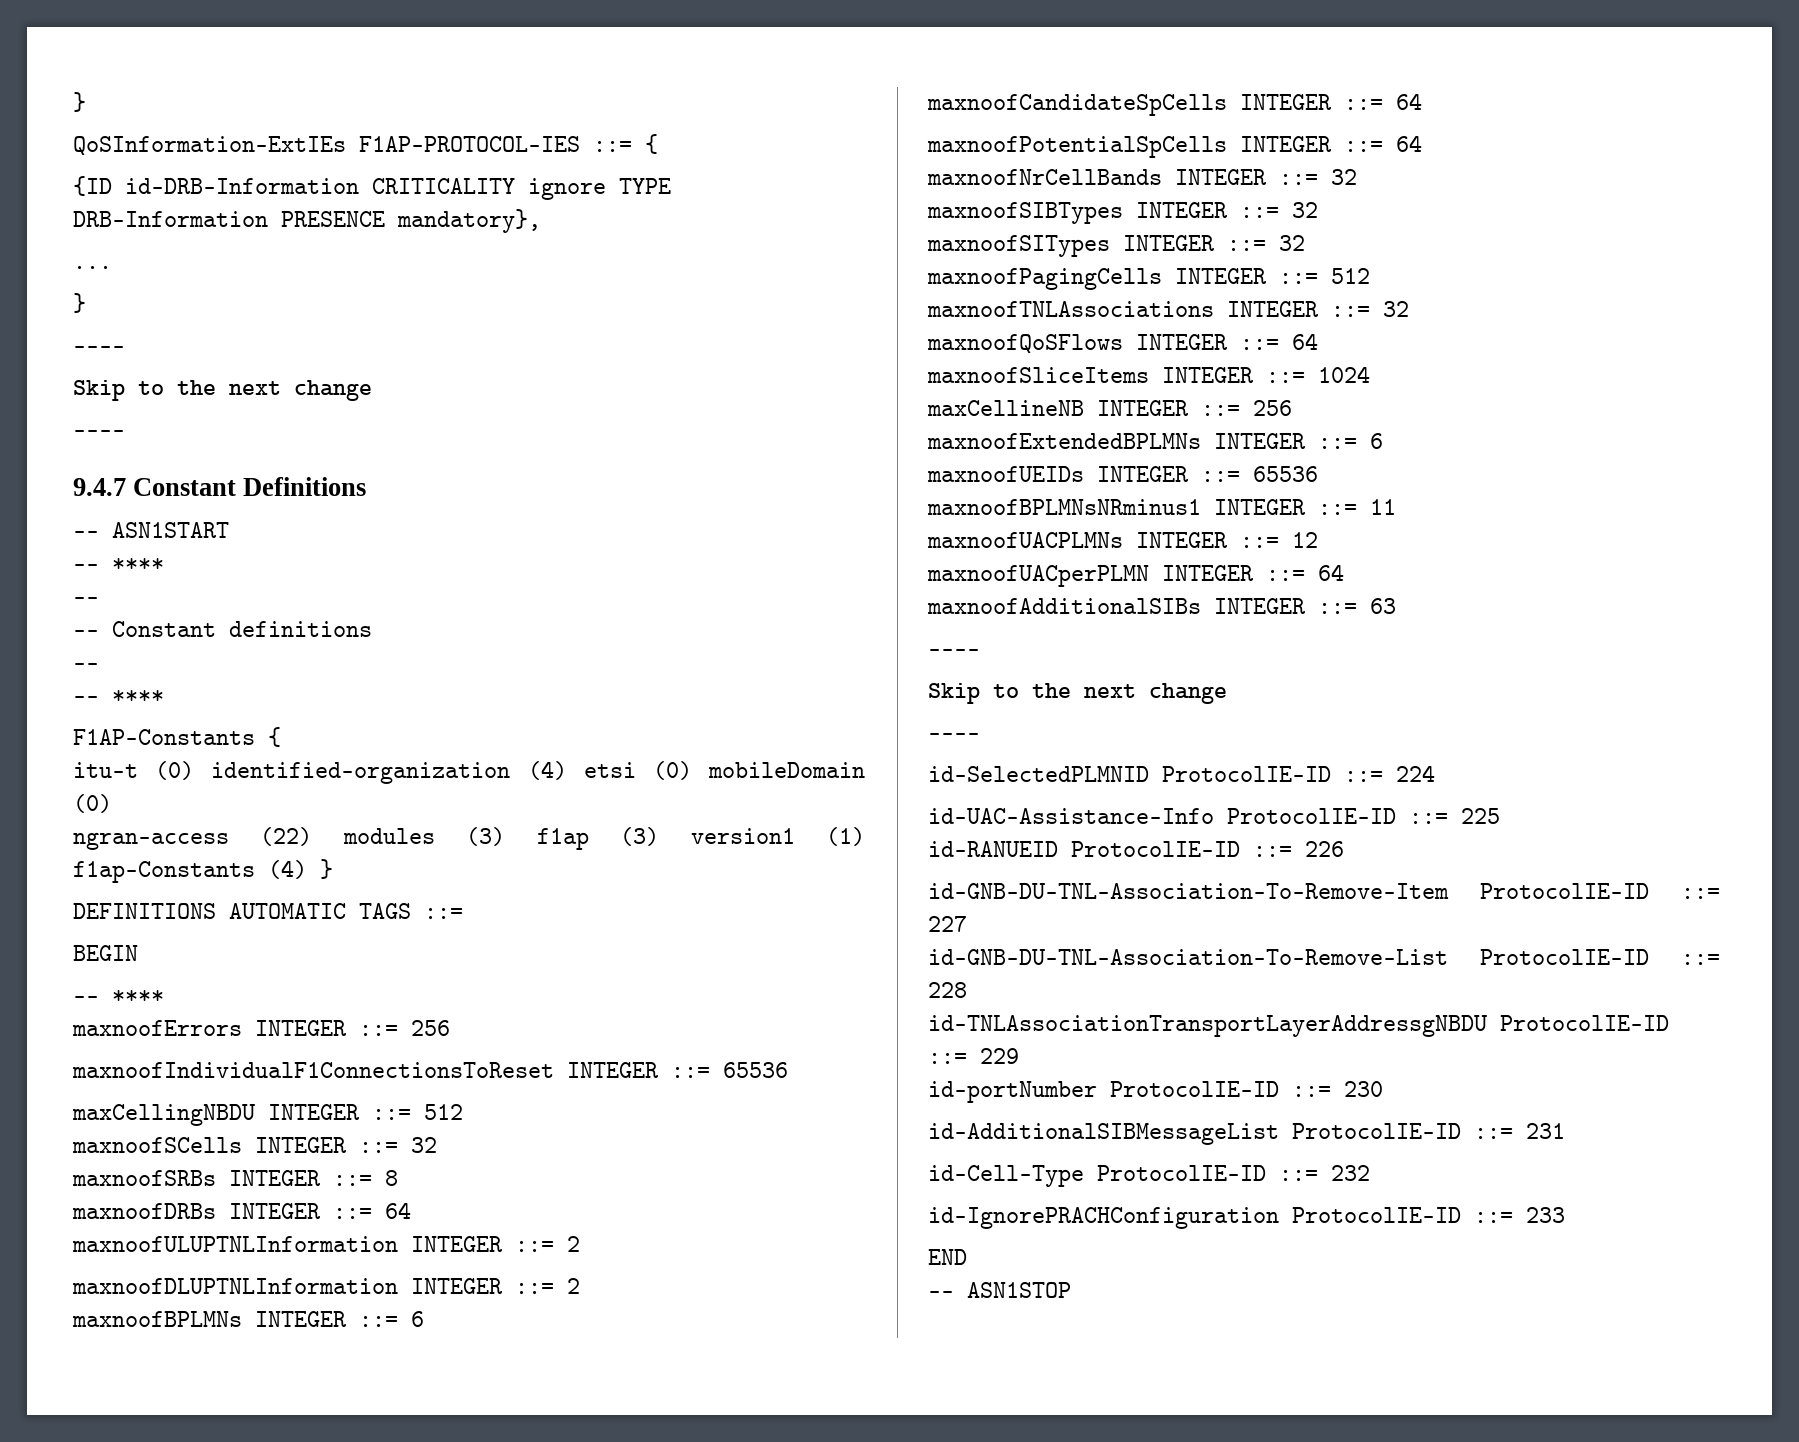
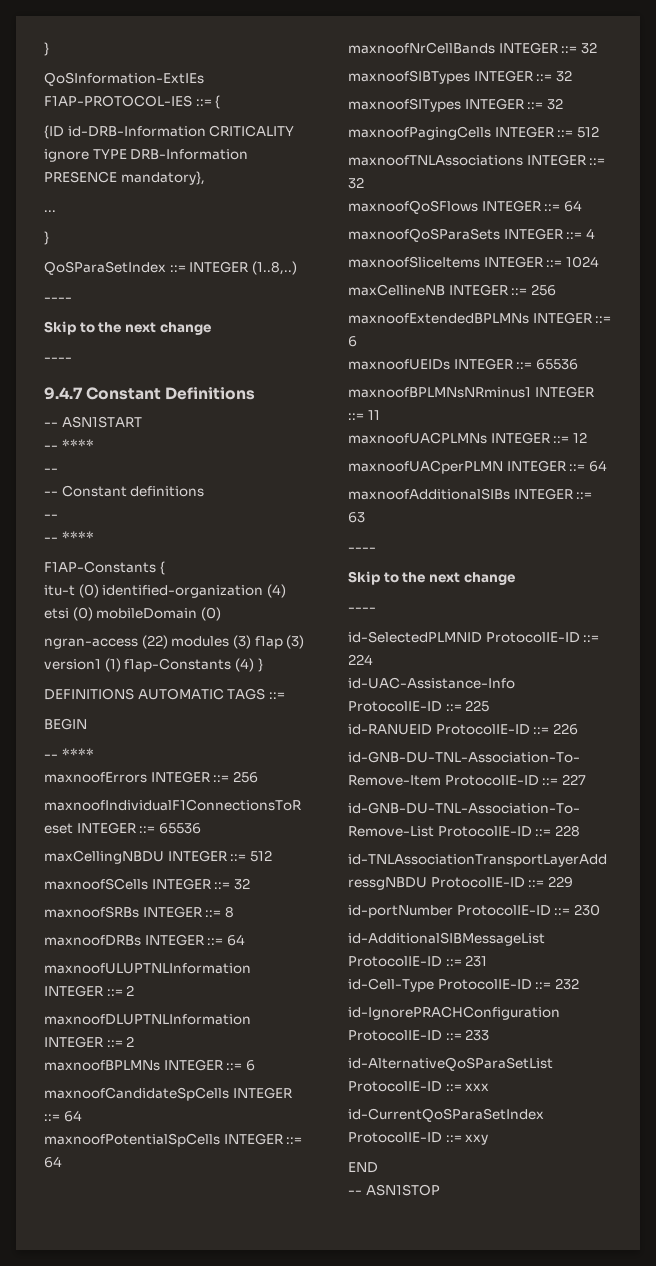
(86, 303) none -> [44,261,297,275] // QoSParaSetIndex ::= INTEGER (1..8,..)
(1318, 341) none -> [348,228,595,242] // maxnoofQoSParaSets INTEGER ::= 4
(1565, 1215) none -> [348,1057,553,1071] [348,1081,490,1092] [348,1108,544,1122] [348,1132,489,1145] // id-AlternativeQoSParaSetList ProtocolIE-ID ::= xxx // id-CurrentQoSParaSetIndex ProtocolIE-ID ::= xxy

